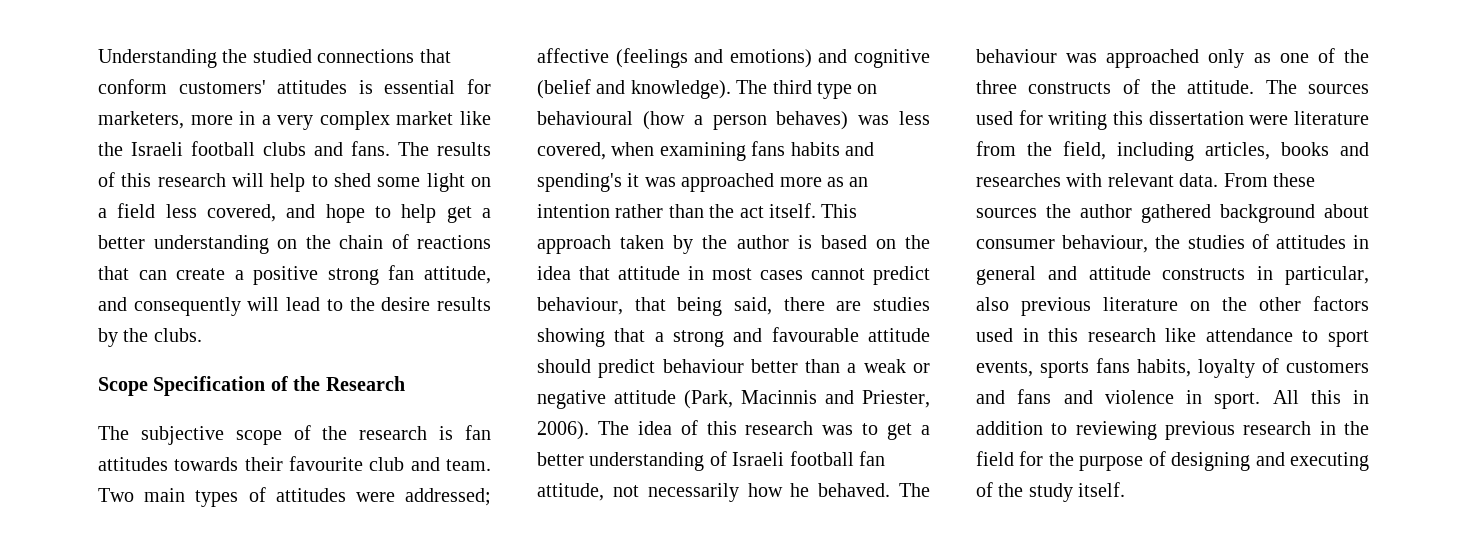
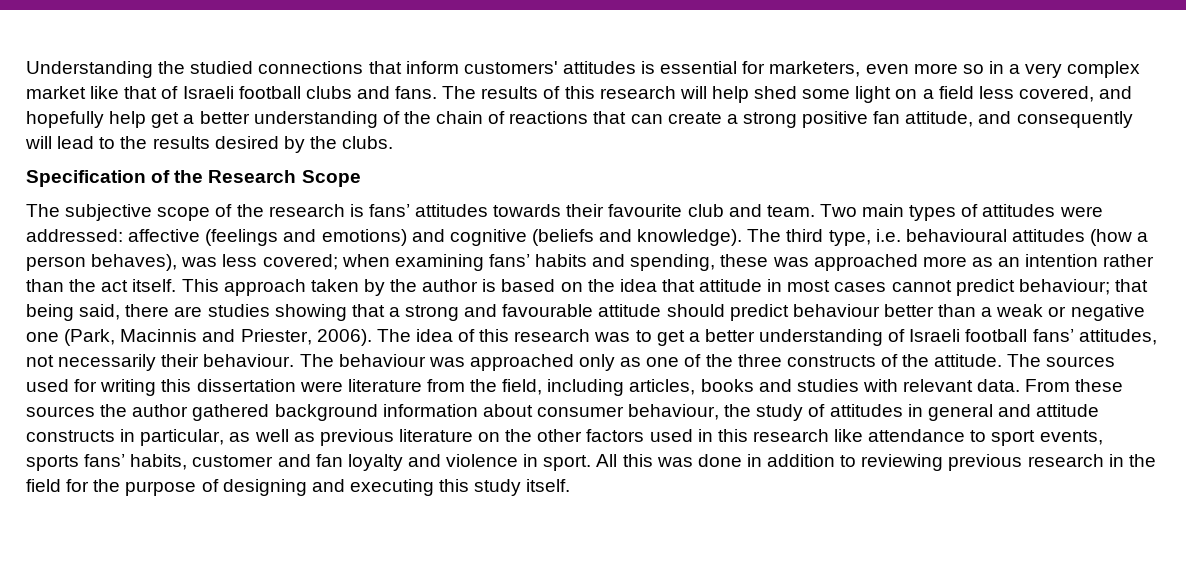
[98,79,167,94] conform -> [405,61,459,74] inform
[190,115,233,125] more -> [865,63,984,74] even more so
[98,142,123,156] the -> [124,86,179,99] that of
[311,175,328,187] to -> (749, 94) none
[325,204,391,223] hope to -> [26,111,104,128] hopefully
[277,239,297,249] on -> [382,111,400,124] of
[253,266,379,285] positive strong -> [742,111,869,128] strong positive
[381,297,492,311] desire results -> [152,136,279,149] results desired
[98,377,148,396] Scope -> (394, 142) none
(405, 383) none -> [301,170,361,187] Scope
[464,425,491,440] fan -> [368,204,410,217] fans’
[405,488,492,506] addressed; -> [26,229,123,242] addressed:
[537,79,591,99] (belief -> [531,229,594,246] (beliefs
[817,82,878,99] [537,111,633,125] type on behavioural -> [828,229,1085,246] type, i.e. behavioural attitudes
[776,111,849,130] behaves) -> [91,254,178,271] behaves),
[537,142,606,160] covered, -> [262,254,338,270] covered;
[751,141,786,156] fans -> [488,254,530,267] fans’
[537,173,640,192] spending's it -> [630,254,769,271] spending, these
[537,297,623,315] behaviour, -> [1018,279,1110,295] behaviour;
[614,390,676,404] attitude -> [26,332,59,342] one
[859,451,885,466] [537,483,891,502] fan attitude, not necessarily how he behaved. -> [1032,329,1157,345] [26,354,295,371] fans’ attitudes, not necessarily their behaviour.
[976,173,1061,187] researches -> [796,379,859,392] studies
(1315, 213) none -> [382,404,478,417] information
[1187,235,1245,249] studies -> [756,404,804,421] study
[976,297,1009,311] also -> [229,429,315,442] as well as
[1096,358,1369,378] [976,389,1052,404] fans habits, loyalty of customers and fans -> [84,454,403,471] fans’ habits, customer and fan loyalty
(1341, 397) none -> [656,454,742,467] was done
[976,482,1024,497] of the -> [439,479,470,492] this

